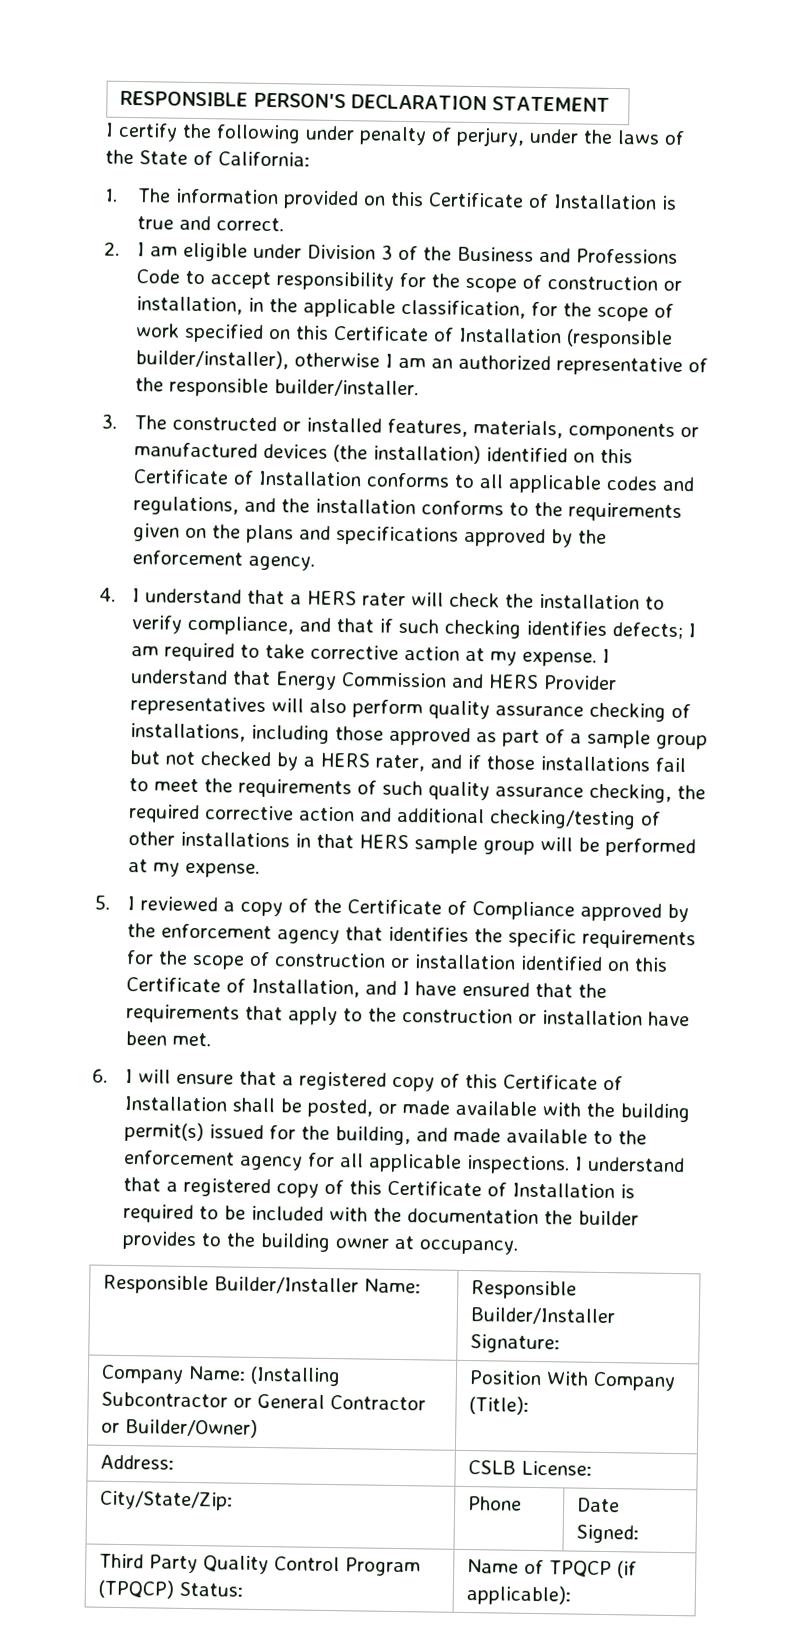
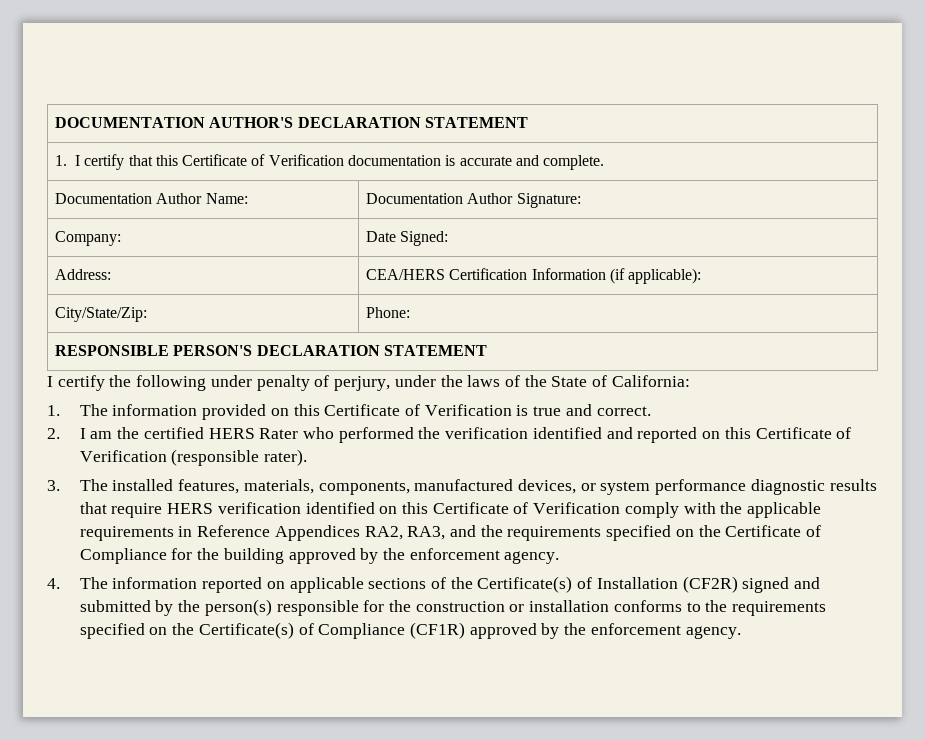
(120, 98) none -> [54,117,528,128] [54,154,605,170] [54,193,248,204] [365,193,581,208] [54,231,121,246] [365,231,449,246] [54,269,111,280] [365,268,702,284] [54,307,147,322] [365,307,410,318] DOCUMENTATION AUTHOR'S DECLARATION STATEMENT // 1. I certify that this Certificate of Verification documentation is accurate and complete. // Documentation Author Name: | Documentation Author Signature: // Company: | Date Signed: // Address: | CEA/HERS Certification Information (if applicable): // City/State/Zip: | Phone: //
[553,194,658,210] Installation -> [424,404,512,416] Verification
[183,242,679,264] [136,269,683,293] [136,296,675,322] [136,323,674,349] [135,349,709,377] [135,377,420,398] eligible under Division 3 of the Business and Professions Code to accept responsibility for the scope of construction or installation, in the applicable classification, for the scope of work specified on this Certificate of Installation (responsible builder/installer), otherwise I am an authorized representative of the responsible builder/installer. -> [117,427,852,443] [79,449,308,466] the certified HERS Rater who performed the verification identified and reported on this Certificate of Verification (responsible rater).
[172,415,302,432] constructed or -> (108, 485) none
[568,422,700,441] [134,442,634,465] [133,469,696,494] [133,496,683,523] [133,523,460,546] components or manufactured devices (the installation) identified on this Certificate of Installation conforms to all applicable codes and regulations, and the installation conforms to the requirements given on the plans and specifications -> [318,479,877,495] [79,502,822,518] [79,525,822,541] [79,548,284,564] components, manufactured devices, or system performance diagnostic results that require HERS verification identified on this Certificate of Verification comply with the applicable requirements in Reference Appendices RA2, RA3, and the requirements specified on the Certificate of Compliance for the building
[132,588,666,610] [131,615,697,640] [131,642,611,667] [130,669,618,691] [130,696,692,722] [130,723,709,750] [129,750,687,773] [129,778,707,803] [128,804,662,830] [128,831,697,858] [128,859,261,878] [94,894,690,923] [127,923,697,950] [126,950,669,972] [126,977,608,999] [126,1004,691,1027] [125,1031,212,1047] [92,1068,624,1092] [124,1096,691,1123] [124,1122,648,1146] [124,1150,686,1175] [123,1177,636,1199] [123,1204,640,1226] [122,1231,519,1255] [103,1274,422,1295] [471,1280,578,1300] [470,1307,616,1326] [470,1334,561,1354] [101,1364,342,1387] [101,1391,427,1411] [101,1418,259,1438] [469,1370,677,1392] [469,1396,530,1415] [100,1454,175,1470] [468,1460,593,1476] [100,1490,234,1511] [468,1496,523,1511] [577,1497,621,1513] [576,1524,640,1544] [99,1553,422,1577] [98,1579,244,1599] [467,1559,638,1579] [466,1585,572,1606] I understand that a HERS rater will check the installation to verify compliance, and that if such checking identifies defects; I am required to take corrective action at my expense. I understand that Energy Commission and HERS Provider representatives will also perform quality assurance checking of installations, including those approved as part of a sample group but not checked by a HERS rater, and if those installations fail to meet the requirements of such quality assurance checking, the required corrective action and additional checking/testing of other installations in that HERS sample group will be performed at my expense. // 5. I reviewed a copy of the Certificate of Compliance approved by the enforcement agency that identifies the specific requirements for the scope of construction or installation identified on this Certificate of Installation, and I have ensured that the requirements that apply to the construction or installation have been met. // 6. I will ensure that a registered copy of this Certificate of Installation shall be posted, or made available with the building permit(s) issued for the building, and made available to the enforcement agency for all applicable inspections. I understand that a registered copy of this Certificate of Installation is required to be included with the documentation the builder provides to the building owner at occupancy. // Responsible Builder/Installer Name: | Responsible Builder/Installer Signature: // Company Name: (Installing Subcontractor or General Contractor or Builder/Owner) | Position With Company (Title): // Address: | CSLB License: // City/State/Zip: | Phone | Date Signed: // Third Party Quality Control Program (TPQCP) Status: | Name of TPQCP (if applicable): -> [79,576,821,593] [79,599,827,616] [79,622,741,639] The information reported on applicable sections of the Certificate(s) of Installation (CF2R) signed and submitted by the person(s) responsible for the construction or installation conforms to the requirements specified on the Certificate(s) of Compliance (CF1R) approved by the enforcement agency.

